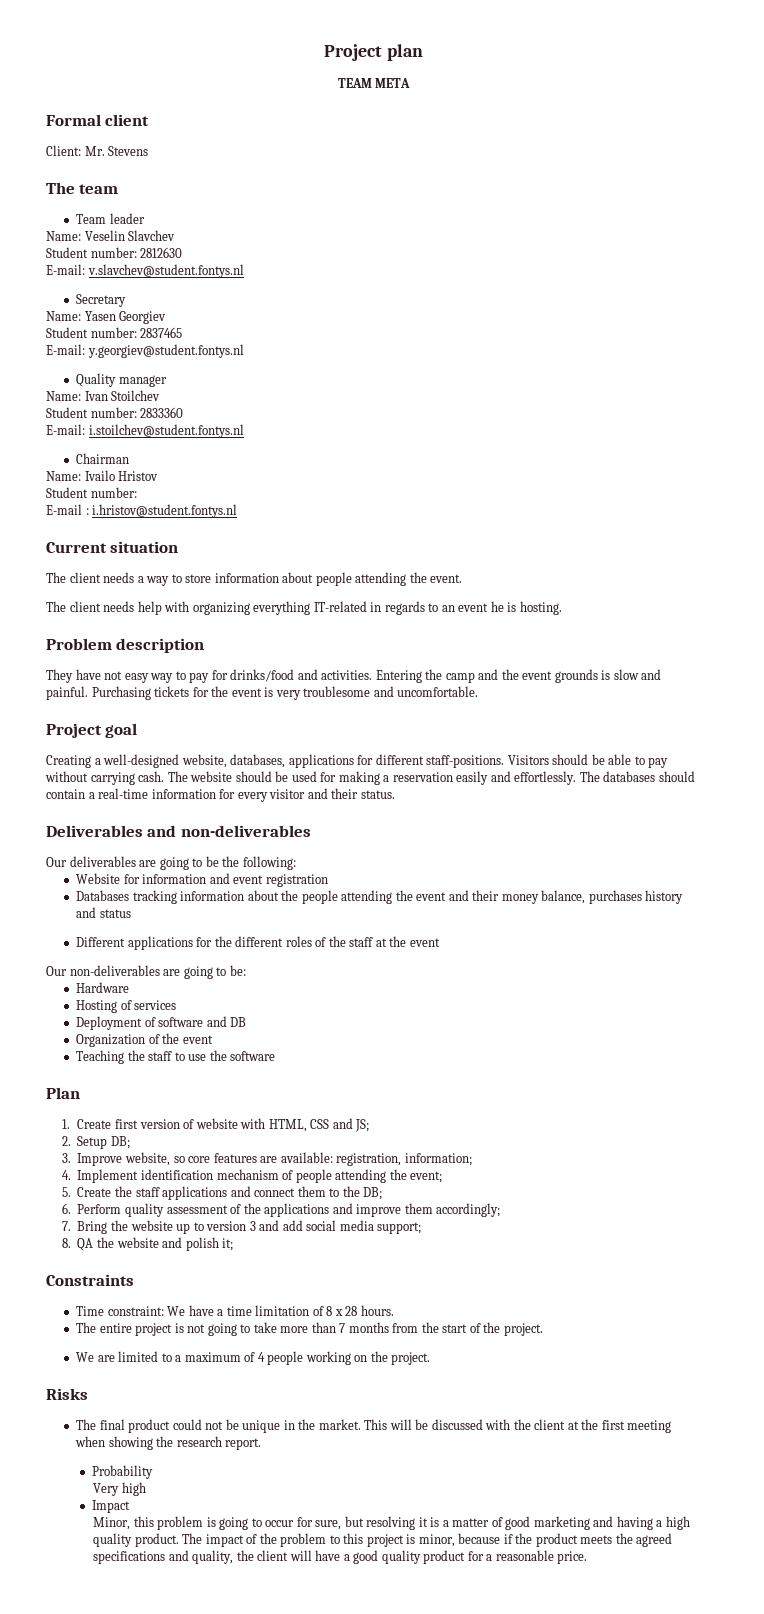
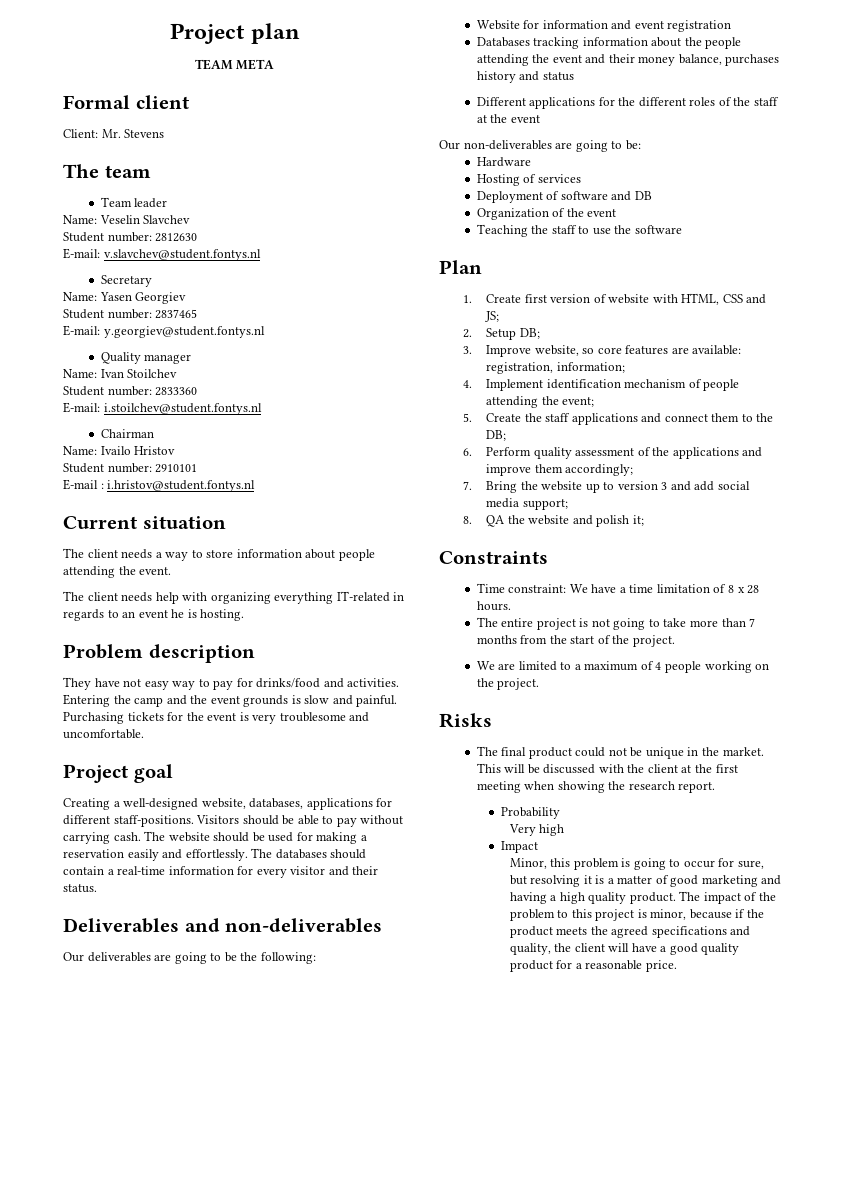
(137, 492) none -> [155,464,198,473] 2910101

